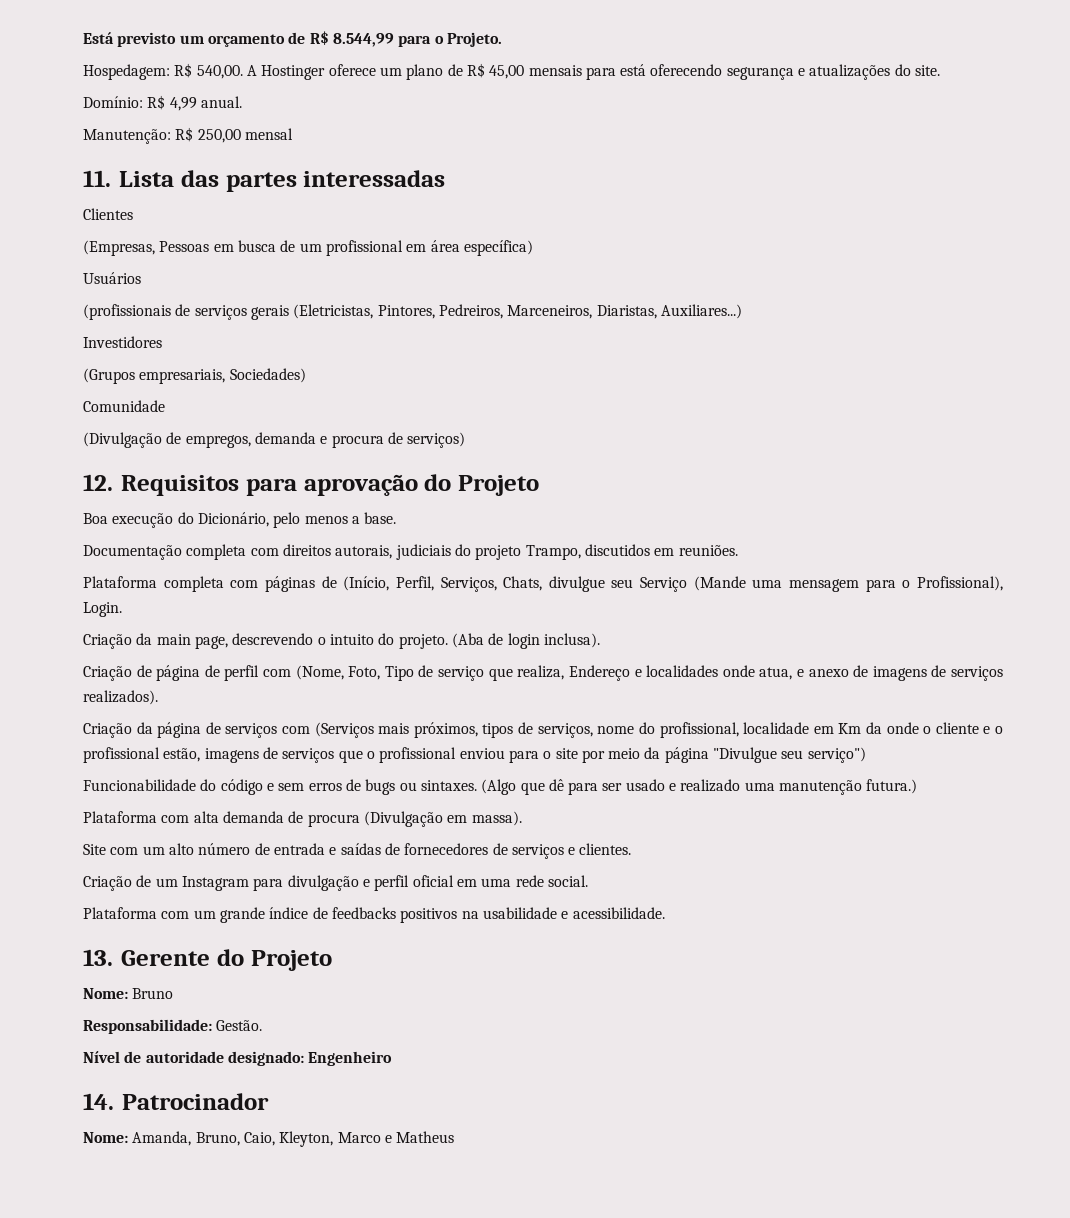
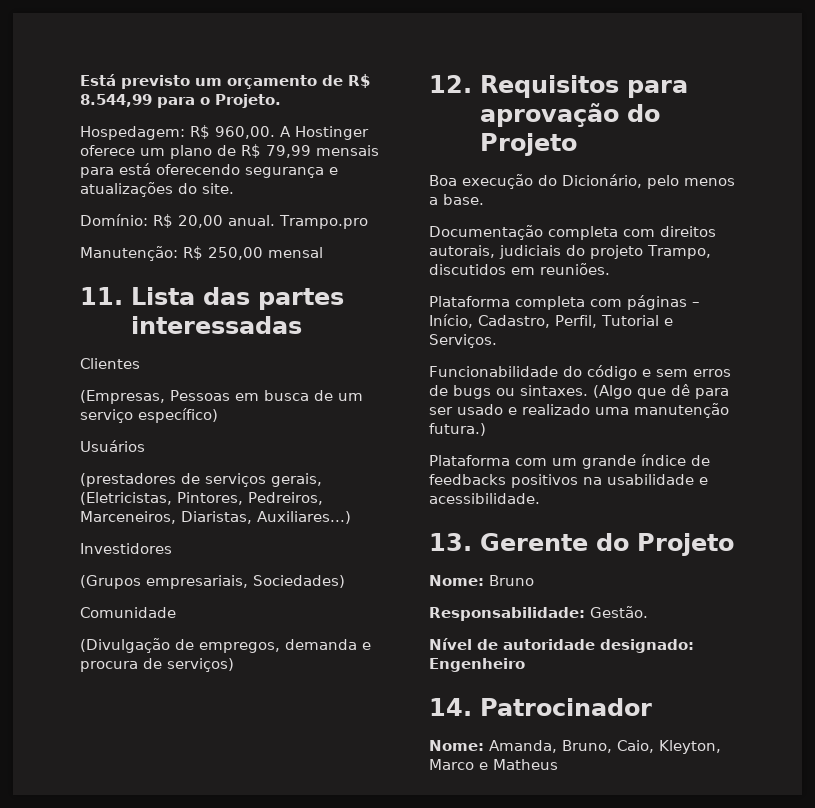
[196,65,243,79] 540,00. -> [215,126,275,139] 960,00.
[489,65,525,79] 45,00 -> [266,145,311,158] 79,99
[169,97,197,111] 4,99 -> [178,215,223,228] 20,00
(242, 102) none -> [279,215,368,229] Trampo.pro
[325,240,533,256] profissional em área específica) -> [80,408,218,423] serviço específico)
[83,304,289,320] (profissionais de serviços gerais -> [80,473,322,487] (prestadores de serviços gerais,
[321,576,1003,592] [83,602,122,617] [83,633,600,649] [83,665,1003,681] [83,690,158,705] [83,722,1003,738] [83,747,866,763] de (Início, Perfil, Serviços, Chats, divulgue seu Serviço (Mande uma mensagem para o Profissional), Login. // Criação da main page, descrevendo o intuito do projeto. (Aba de login inclusa). // Criação de página de perfil com (Nome, Foto, Tipo de serviço que realiza, Endereço e localidades onde atua, e anexo de imagens de serviços realizados). // Criação da página de serviços com (Serviços mais próximos, tipos de serviços, nome do profissional, localidade em Km da onde o cliente e o profissional estão, imagens de serviços que o profissional enviou para o site por meio da página "Divulgue seu serviço") -> [692,302,700,307] [429,314,673,328] [429,334,497,348] – Início, Cadastro, Perfil, Tutorial e Serviços.
[83,811,522,827] [83,843,632,859] [83,875,588,891] // Plataforma com alta demanda de procura (Divulgação em massa). // Site com um alto número de entrada e saídas de fornecedores de serviços e clientes. // Criação de um Instagram para divulgação e perfil oficial em uma rede social. -> (486, 429) none

